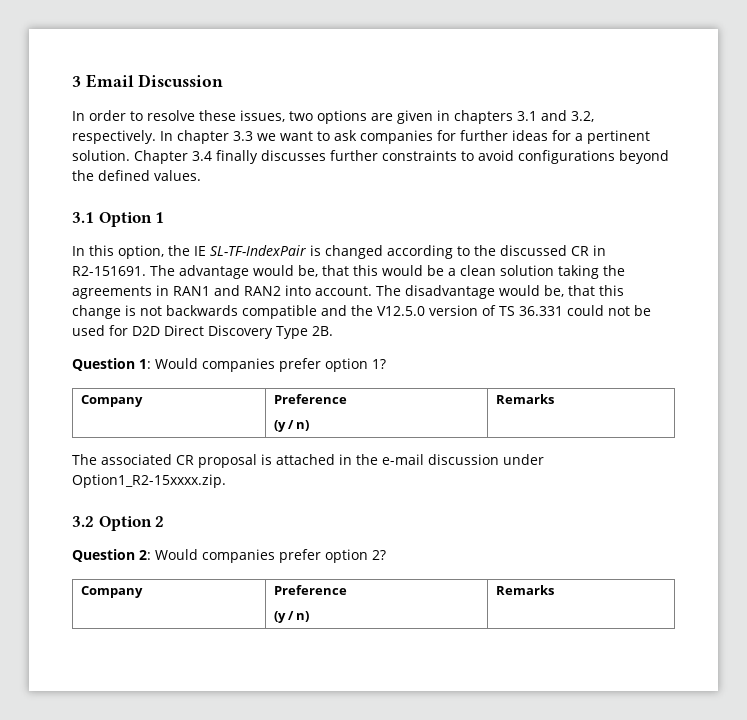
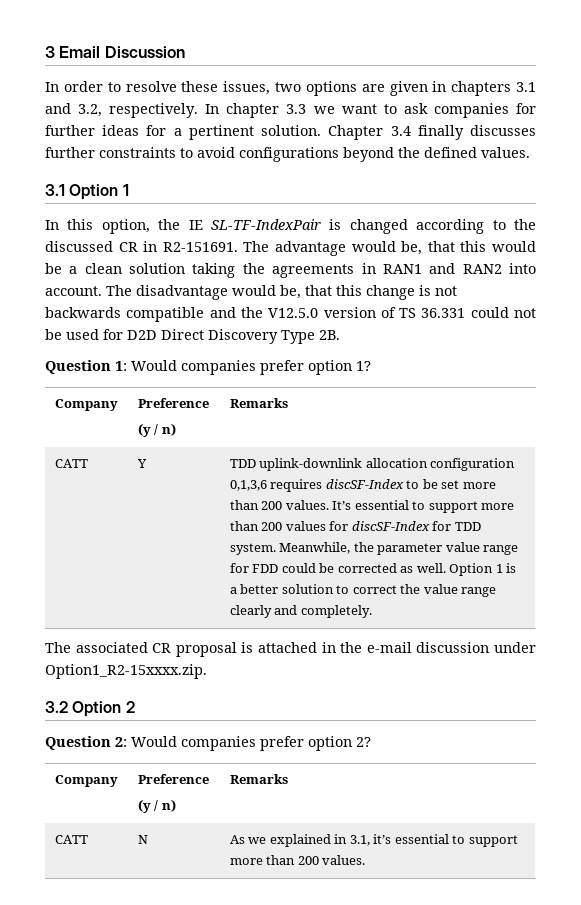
(554, 399) none -> [54,459,88,468] [136,459,147,468] [229,458,516,471] [229,479,496,492] [229,500,515,513] [229,521,481,531] [229,542,519,555] [229,563,517,576] [229,584,497,597] [229,605,372,618] // CATT | Y | TDD uplink-downlink allocation configuration 0,1,3,6 requires discSF-Index to be set more than 200 values. It’s essential to support more than 200 values for discSF-Index for TDD system. Meanwhile, the parameter value range for FDD could be corrected as well. Option 1 is a better solution to correct the value range clearly and completely.
(554, 590) none -> [54,835,88,844] [137,835,148,844] [229,834,518,847] [229,855,366,865] // CATT | N | As we explained in 3.1, it’s essential to support more than 200 values.

